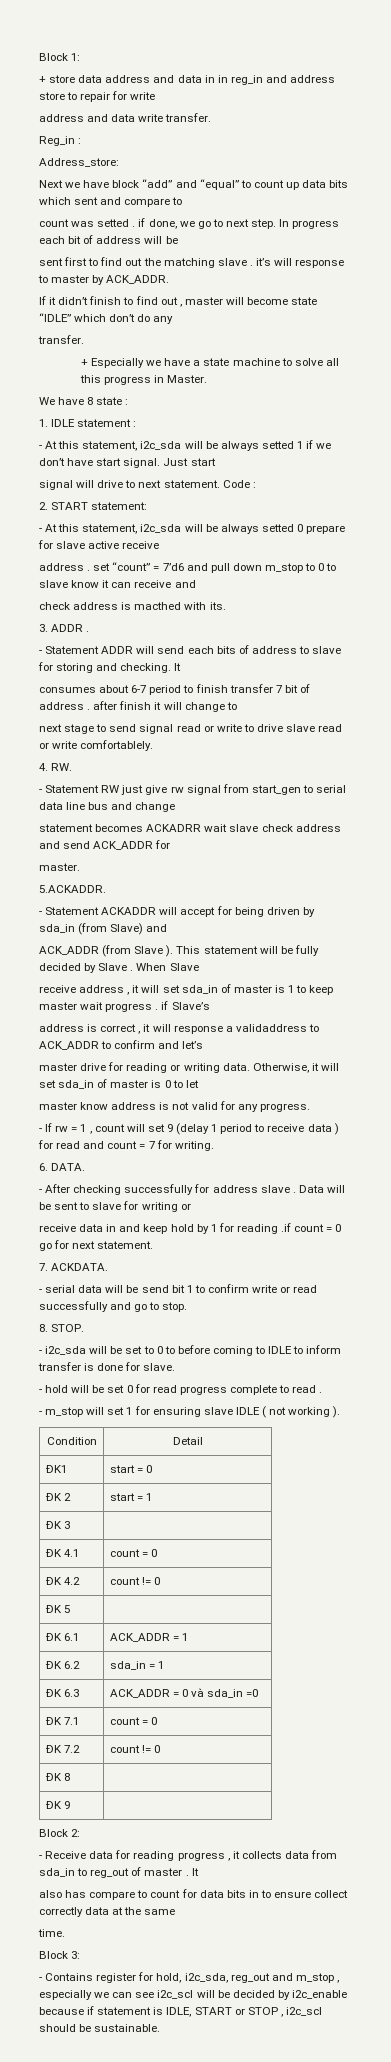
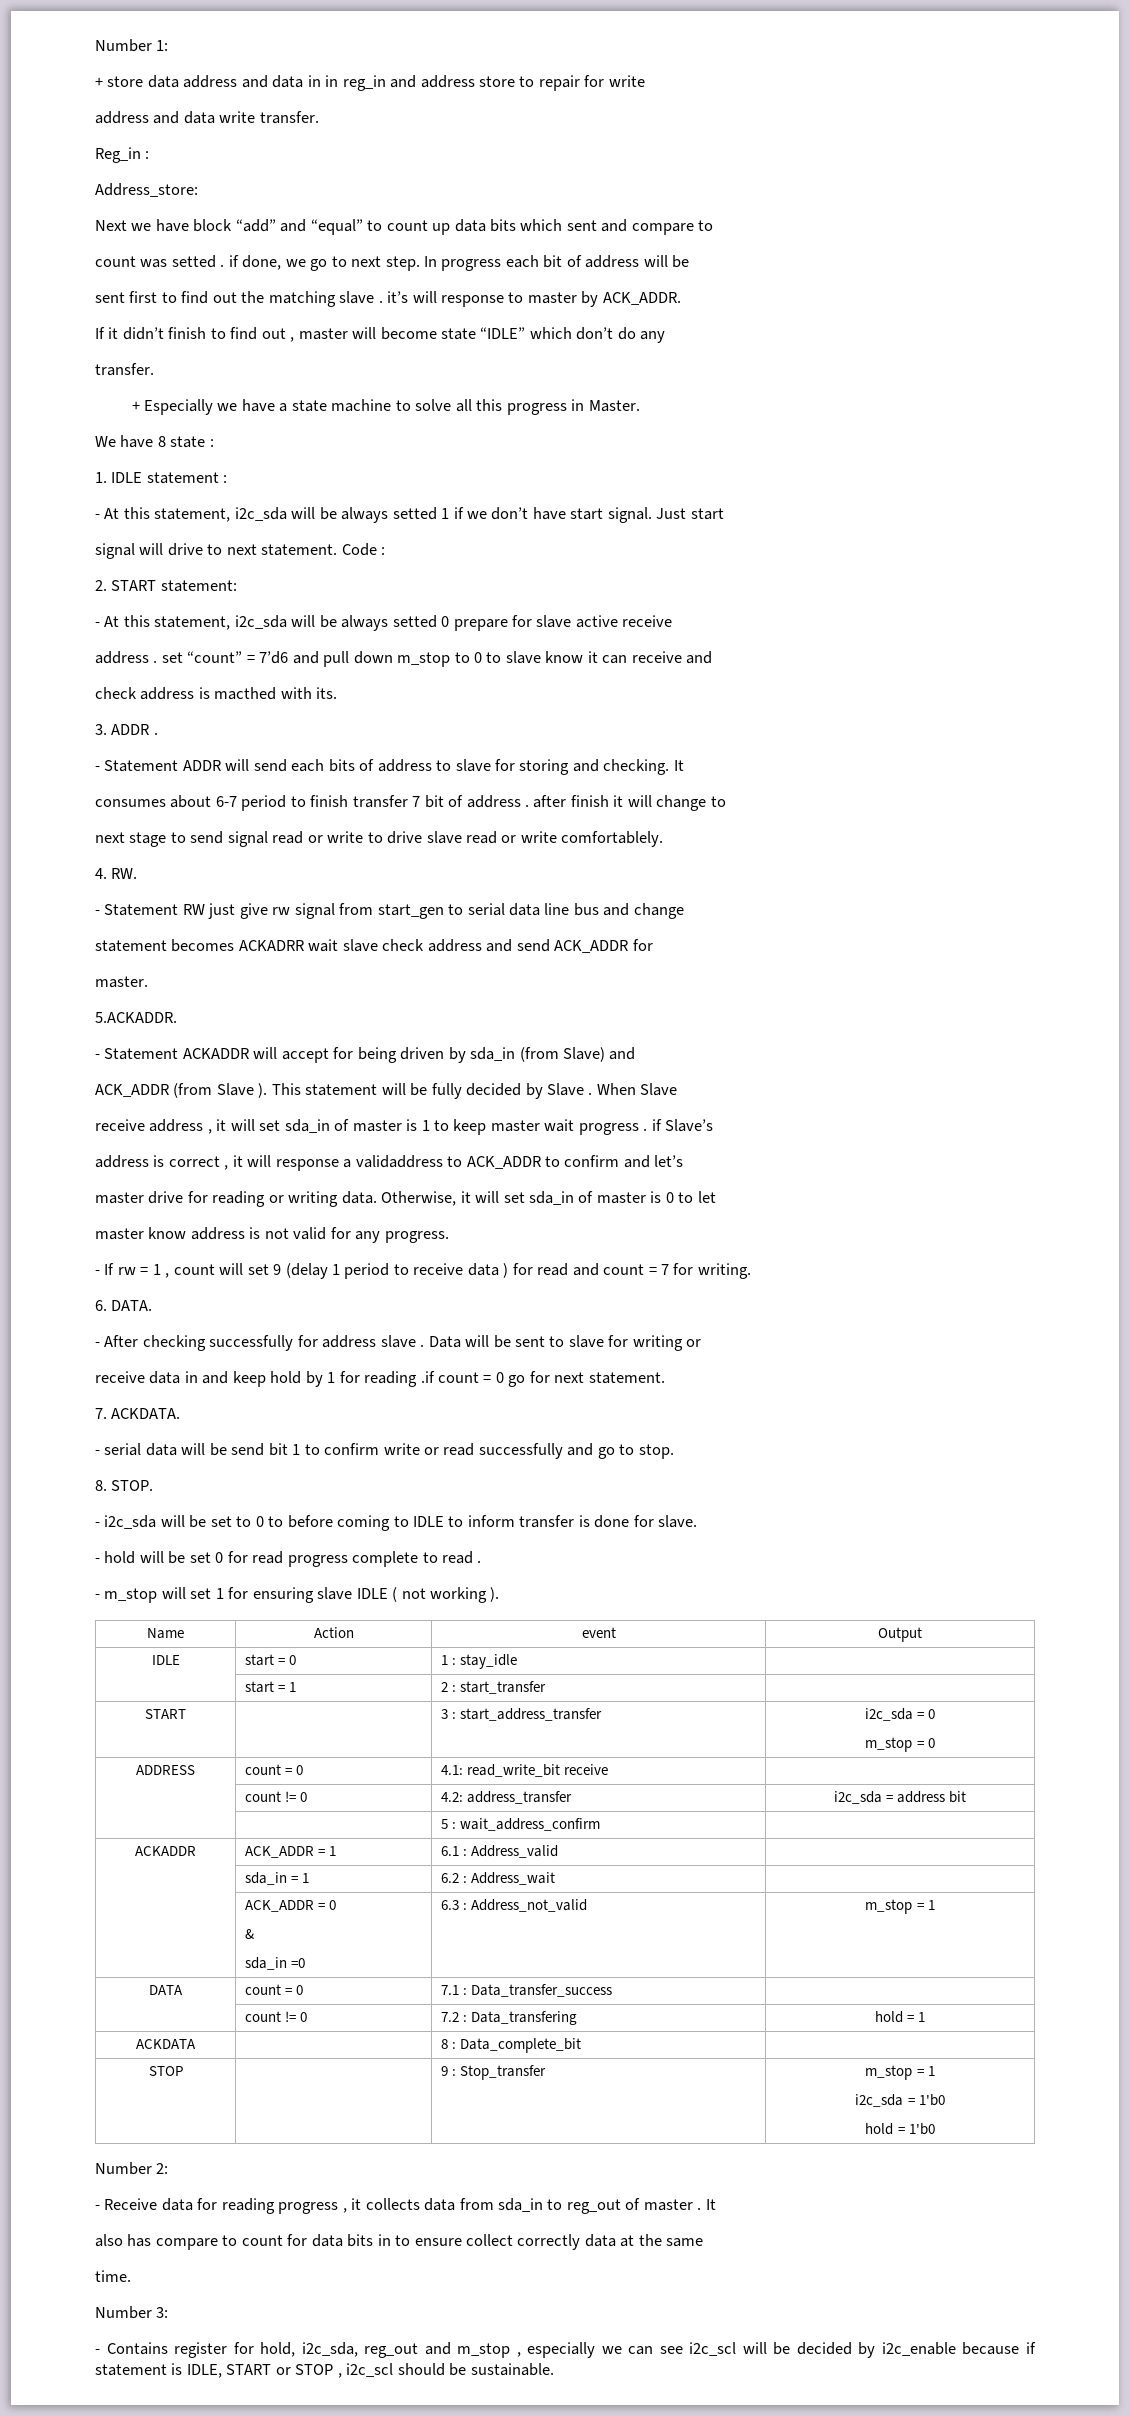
[39,53,68,61] Block -> [95,39,152,52] Number
[46,1437,97,1445] [172,1437,203,1445] [44,1465,67,1473] Condition | Detail // ĐK1 -> [147,1628,184,1639] [313,1627,354,1638] [581,1627,616,1638] [878,1627,922,1642] [151,1655,180,1665] Name | Action | event | Output // IDLE
[44,1493,71,1501] // ĐK 2 -> [440,1654,517,1669] | 1 : stay_idle | //
[44,1521,70,1529] [44,1549,79,1557] [109,1549,158,1557] [44,1577,80,1585] [109,1577,161,1585] [44,1605,70,1613] [44,1633,79,1641] // ĐK 3 | // ĐK 4.1 | count = 0 // ĐK 4.2 | count != 0 // ĐK 5 | // ĐK 6.1 -> [440,1681,546,1694] [145,1709,186,1719] [440,1708,602,1721] [864,1708,936,1721] [865,1737,935,1752] [136,1765,195,1775] [244,1764,303,1775] [440,1764,608,1777] [244,1791,307,1802] [440,1791,572,1804] [833,1791,967,1804] [440,1818,600,1831] [135,1846,196,1856] | 2 : start_transfer | // START | | 3 : start_address_transfer | i2c_sda = 0 // m_stop = 0 // ADDRESS | count = 0 | 4.1: read_write_bit receive | // | count != 0 | 4.2: address_transfer | i2c_sda = address bit // | | 5 : wait_address_confirm | // ACKADDR
[44,1661,80,1669] // ĐK 6.2 -> [440,1845,558,1858] | 6.1 : Address_valid | //
[44,1689,79,1697] // ĐK 6.3 -> [440,1872,555,1885] | 6.2 : Address_wait | //
[191,1688,205,1697] và -> [244,1929,254,1939] // & //
[44,1717,79,1725] [109,1717,158,1725] [44,1745,80,1753] [109,1745,161,1753] [44,1773,70,1781] [44,1801,70,1809] [39,1829,68,1837] // ĐK 7.1 | count = 0 // ĐK 7.2 | count != 0 // ĐK 8 | // ĐK 9 | // Block -> [440,1899,587,1912] [865,1899,935,1914] [149,1985,183,1995] [244,1984,303,1995] [440,1984,612,1997] [244,2011,307,2022] [440,2011,577,2025] [874,2011,926,2023] [136,2039,196,2049] [440,2038,581,2053] [148,2066,183,2076] [440,2065,546,2080] [865,2065,935,2080] [855,2094,945,2107] [865,2123,935,2135] [95,2162,152,2175] | 6.3 : Address_not_valid | m_stop = 1 // DATA | count = 0 | 7.1 : Data_transfer_success | // | count != 0 | 7.2 : Data_transfering | hold = 1 // ACKDATA | | 8 : Data_complete_bit | // STOP | | 9 : Stop_transfer | m_stop = 1 // i2c_sda = 1'b0 // hold = 1'b0 // Number
[39,1951,68,1959] Block -> [95,2306,152,2319] Number

